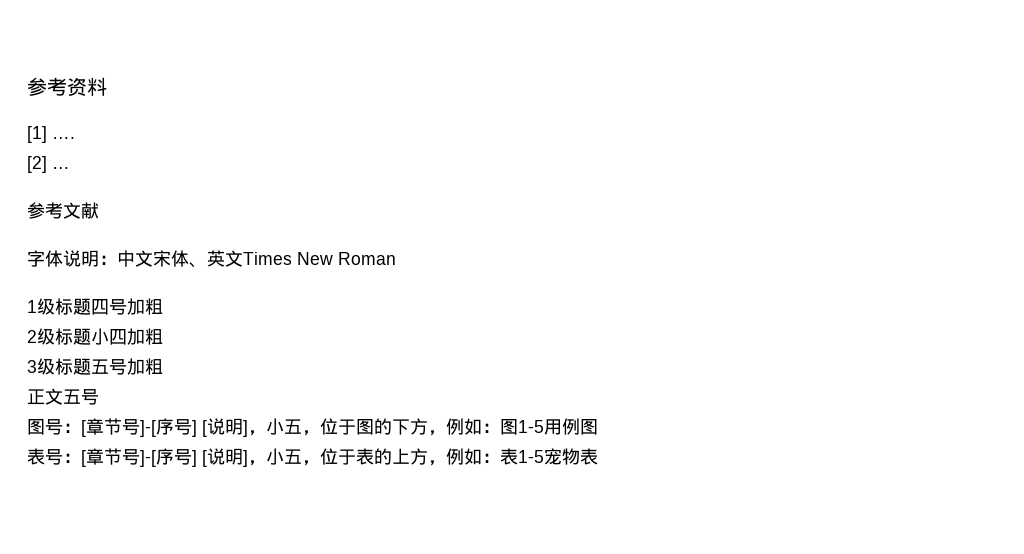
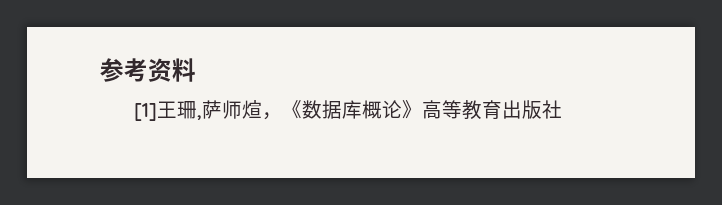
[52,137,75,139] [27,156,70,173] [27,202,99,219] [27,250,396,268] [27,298,163,315] [27,328,163,345] [27,358,163,375] [27,388,99,405] [27,418,598,437] [27,448,598,467] …. // [2] … // 参考文献 // 字体说明：中文宋体、英文Times New Roman // 1级标题四号加粗 // 2级标题小四加粗 // 3级标题五号加粗 // 正文五号 // 图号：[章节号]-[序号] [说明]，小五，位于图的下方，例如：图1-5用例图 // 表号：[章节号]-[序号] [说明]，小五，位于表的上方，例如：表1-5宠物表 -> [156,100,562,120] 王珊,萨师煊，《数据库概论》高等教育出版社

